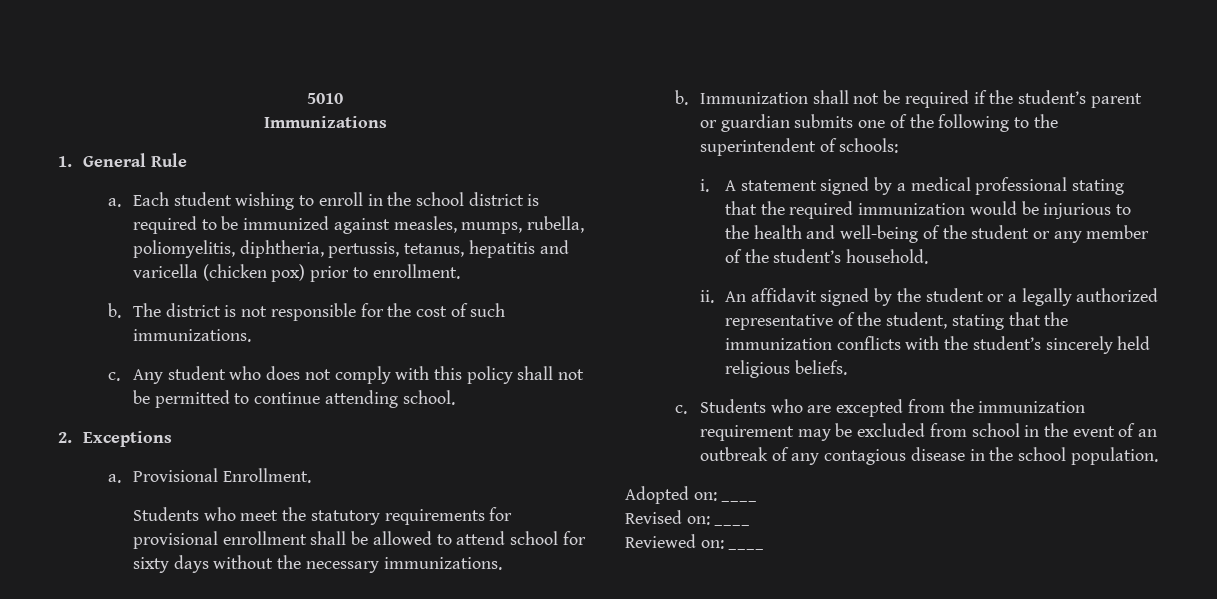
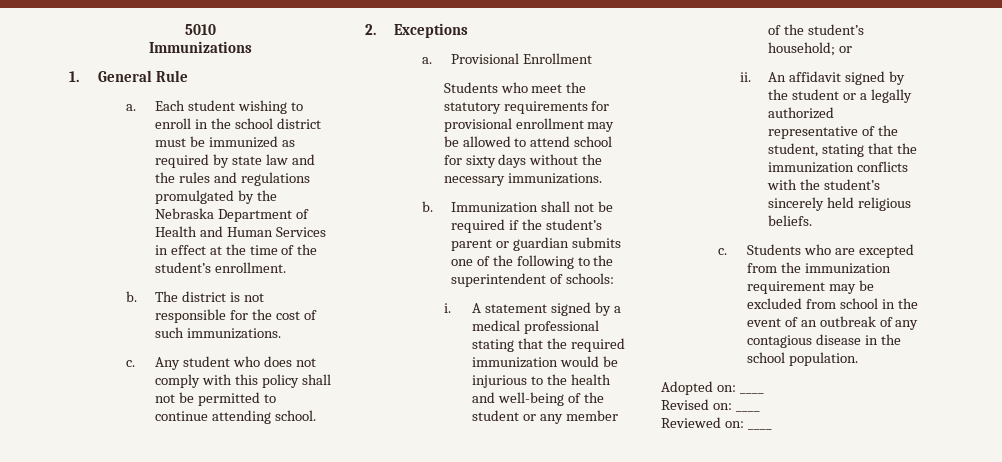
[527,194,540,206] [132,216,585,234] [132,240,569,258] [132,264,368,282] is required to be immunized against measles, mumps, rubella, poliomyelitis, diphtheria, pertussis, tetanus, hepatitis and varicella (chicken pox) prior to -> [154,136,295,148] [154,154,315,168] [154,172,310,186] [154,190,277,204] [154,208,309,222] [154,226,326,237] [154,244,318,255] [154,262,211,273] must be immunized as required by state law and the rules and regulations promulgated by the Nebraska Department of Health and Human Services in effect at the time of the student’s
[222,468,311,483] Enrollment. -> [522,53,592,64] Enrollment
[310,531,347,545] shall -> [587,122,615,132] may
[846,249,929,264] household. -> [768,42,853,56] household; or

